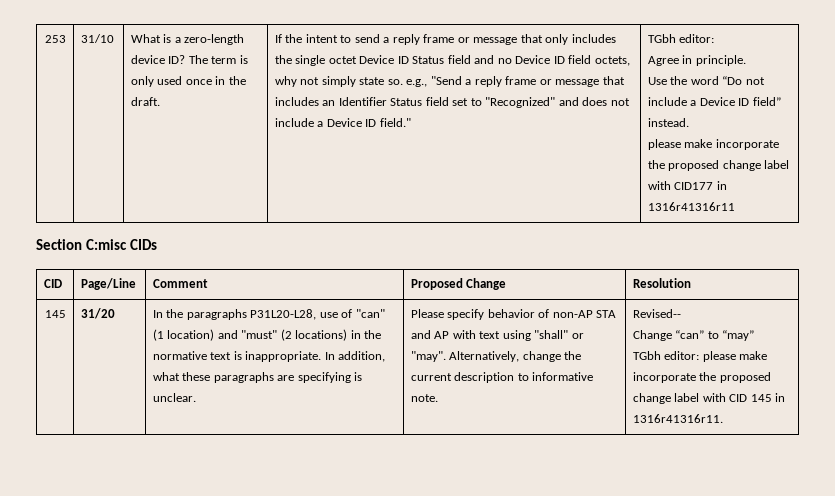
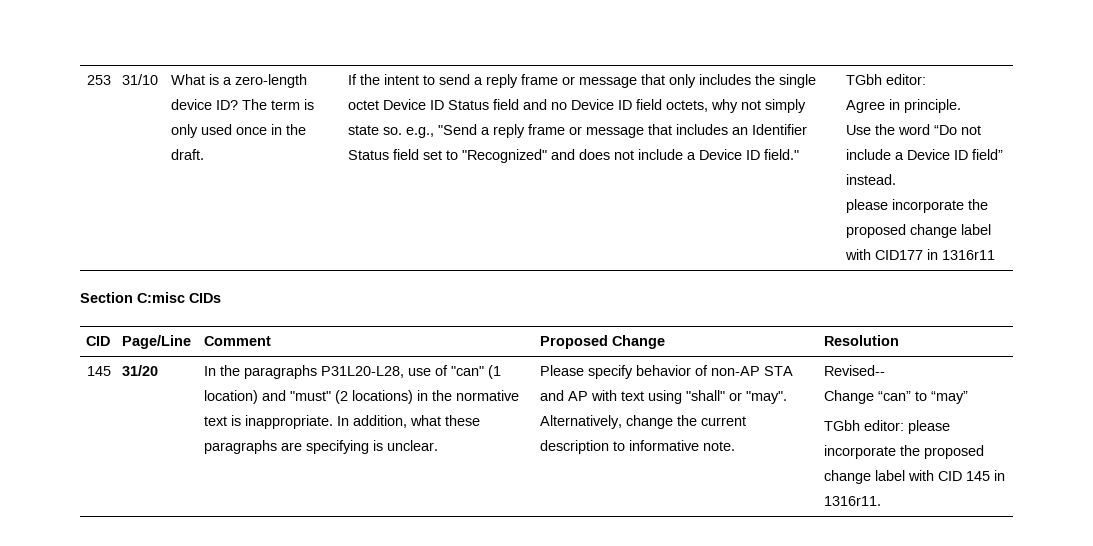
[684,139,713,148] make -> (888, 206) none
[647,202,735,211] 1316r41316r11 -> [941,250,995,260] 1316r11
[739,351,768,360] make -> (950, 427) none
[632,414,723,423] 1316r41316r11. -> [823,496,881,506] 1316r11.

